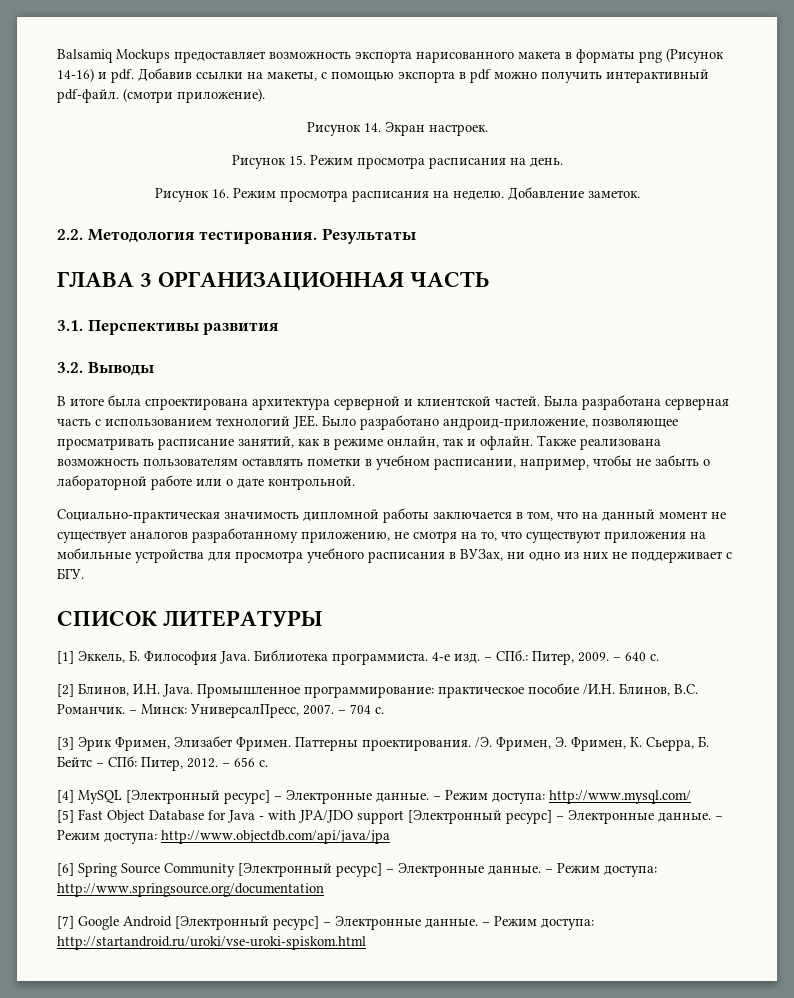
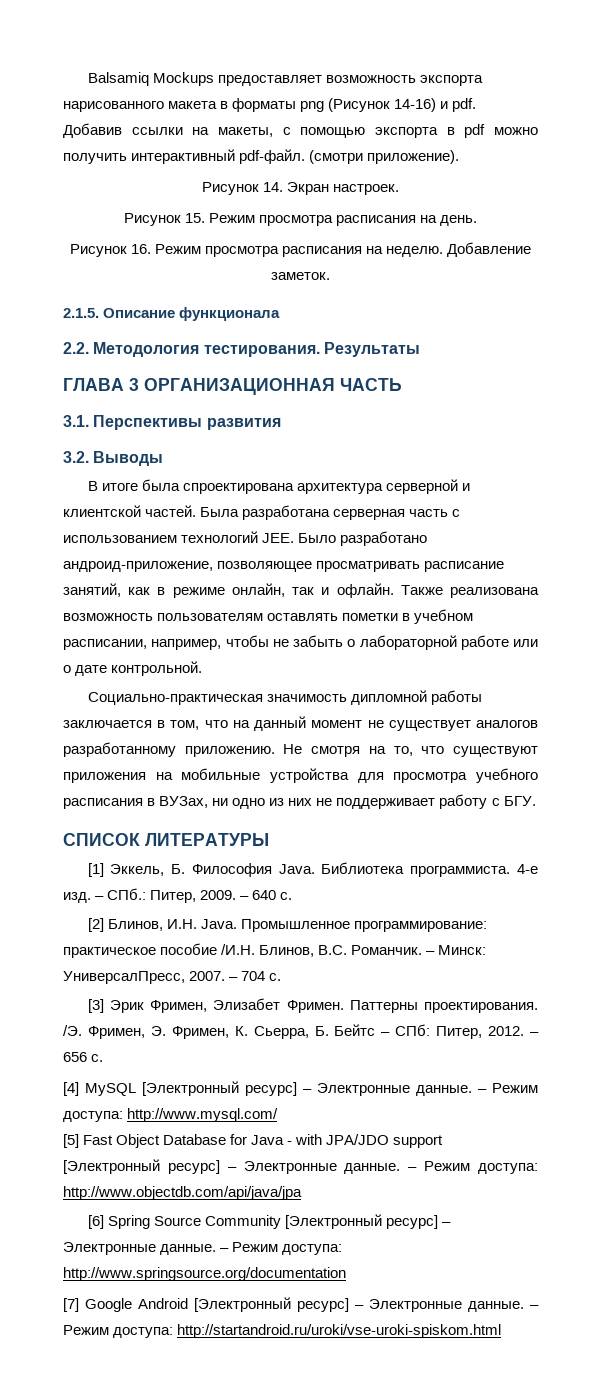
(640, 194) none -> [63,307,281,321] // 2.1.5. Описание функционала
[301,531,409,543] приложению, не -> [184,744,303,757] приложению. Не
(723, 557) none -> [439,794,488,809] работу

